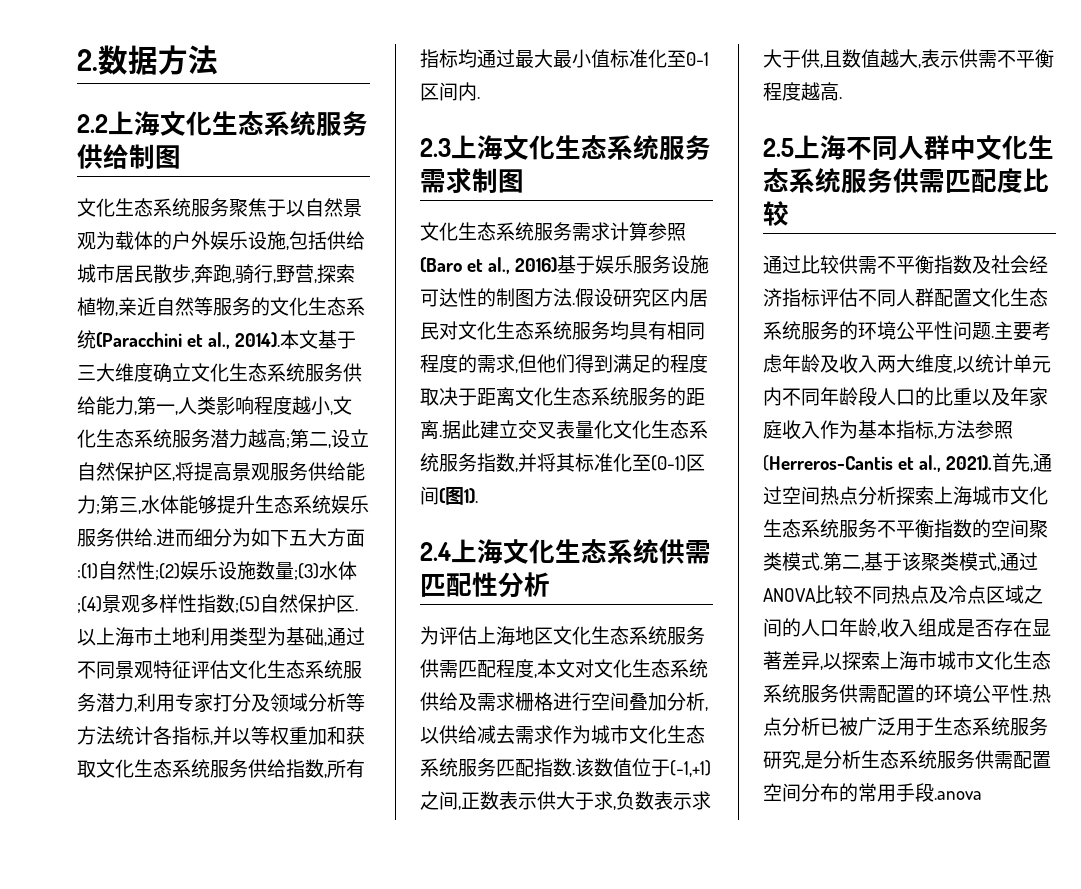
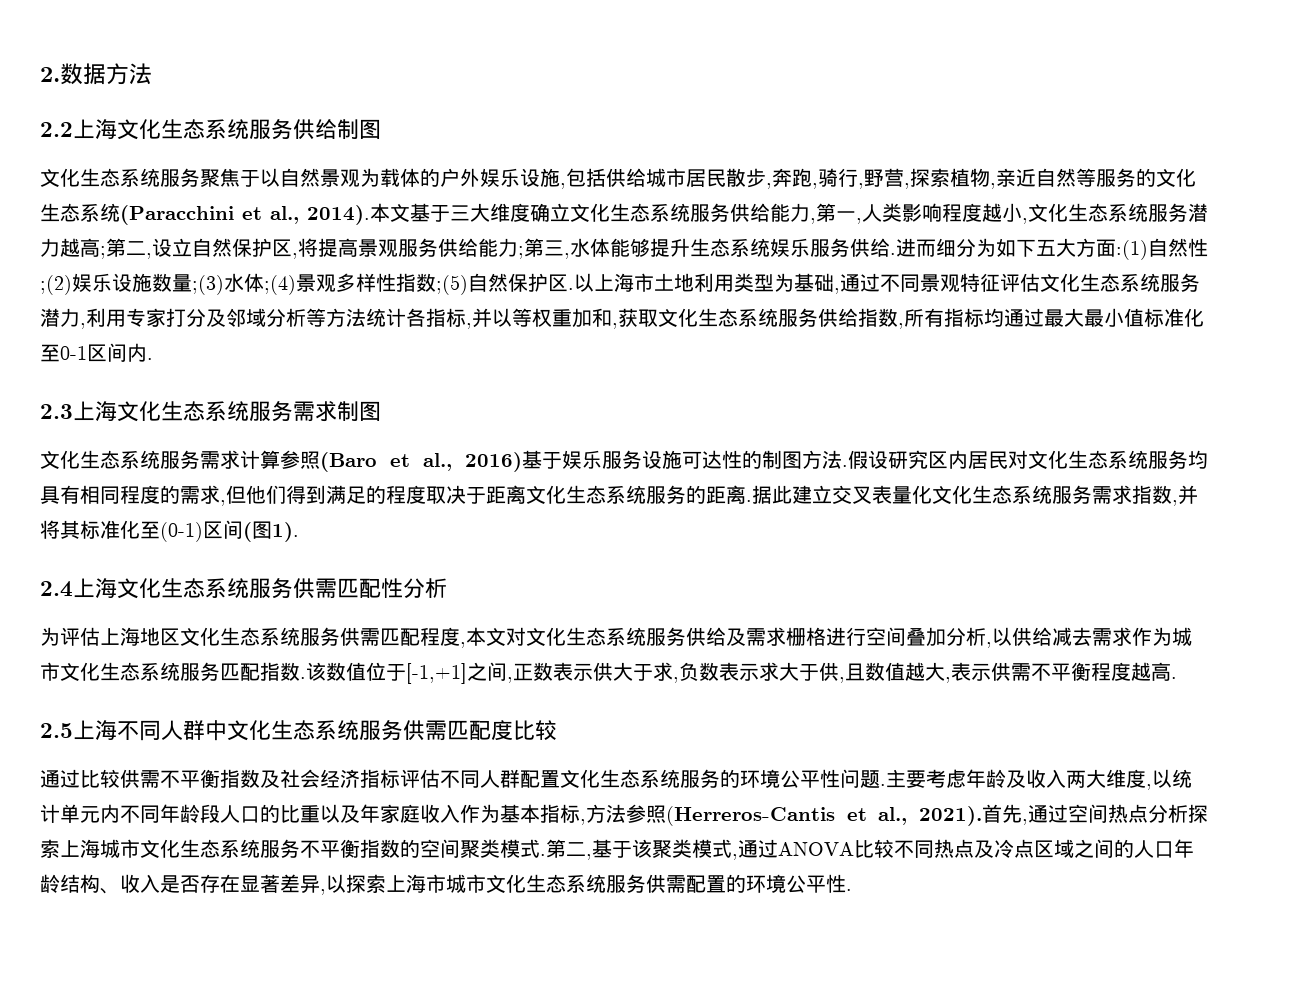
[270,693,289,712] 领 -> [226,308,246,327] 邻
(346, 735) none -> [612,323,618,329] ,
(477, 462) none -> [1092,485,1132,504] 需求
(659, 551) none -> [249,578,293,599] 服务
(708, 668) none -> [646,627,686,646] 服务
[670,760,711,777] (-1,+1) -> [406,663,467,684] [-1,+1]
[877,618,956,638] ,收入组成 -> [60,874,160,894] 结构、收入
[1032,684,1051,703] [763,717,1048,736] [763,750,1051,769] [763,783,982,802] 热点分析已被广泛用于生态系统服务研究,是分析生态系统服务供需配置空间分布的常用手段.anova -> (852, 890) none

